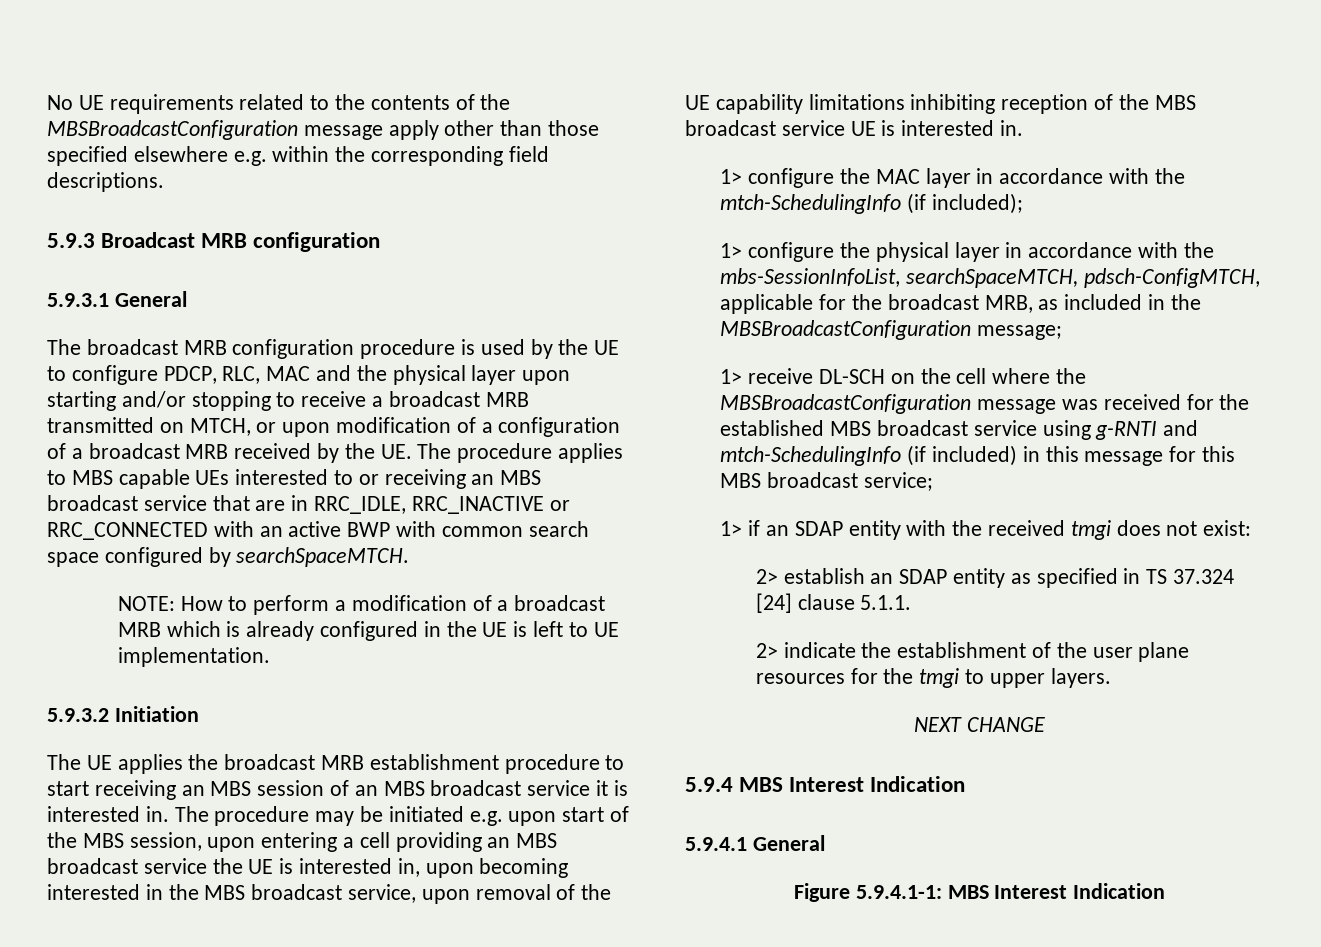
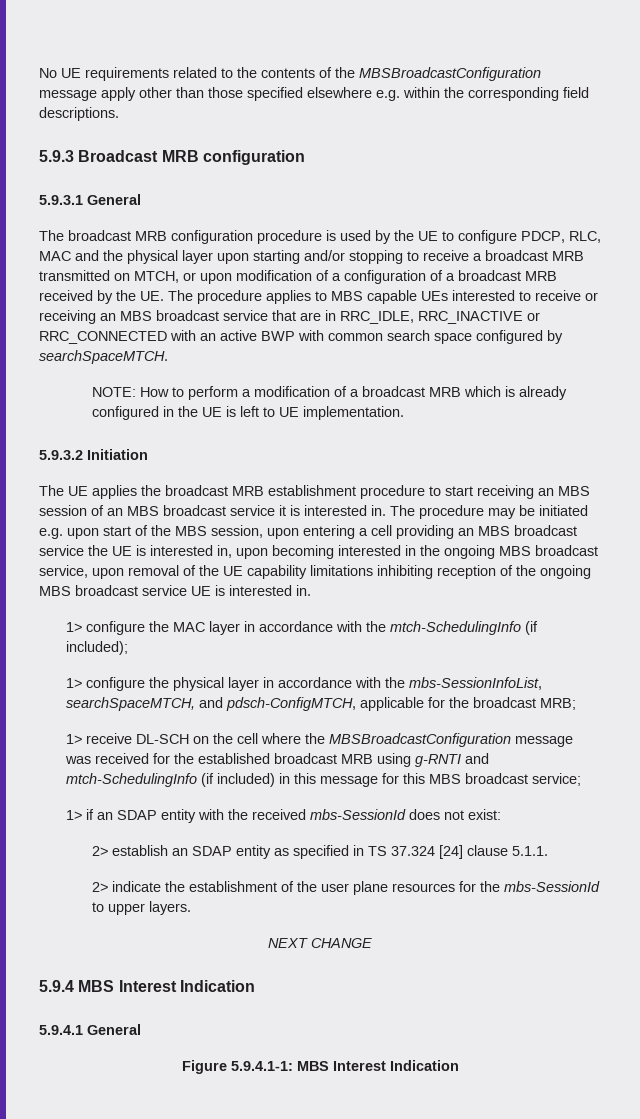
(354, 477) none -> [535,290,581,301] receive
(199, 892) none -> [444,545,495,559] ongoing
(1149, 102) none -> [540,565,591,579] ongoing
(1079, 278) none -> [198,697,223,708] and
[984,294,1201,313] [720,320,1063,340] MRB, as included in the MBSBroadcastConfiguration message; -> [539,698,576,710] MRB;
[830,420,1037,436] MBS broadcast service -> [273,753,373,764] broadcast MRB
[1070,520,1111,540] tmgi -> [309,809,406,820] mbs-SessionId
[919,668,960,688] tmgi -> [504,881,601,892] mbs-SessionId

